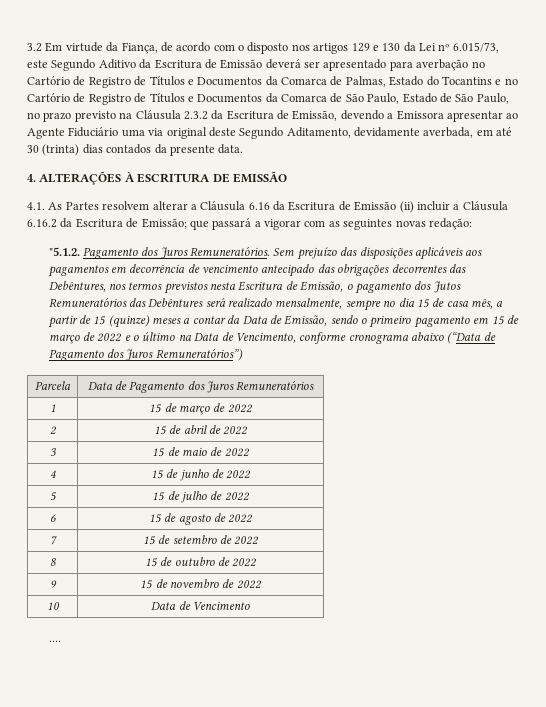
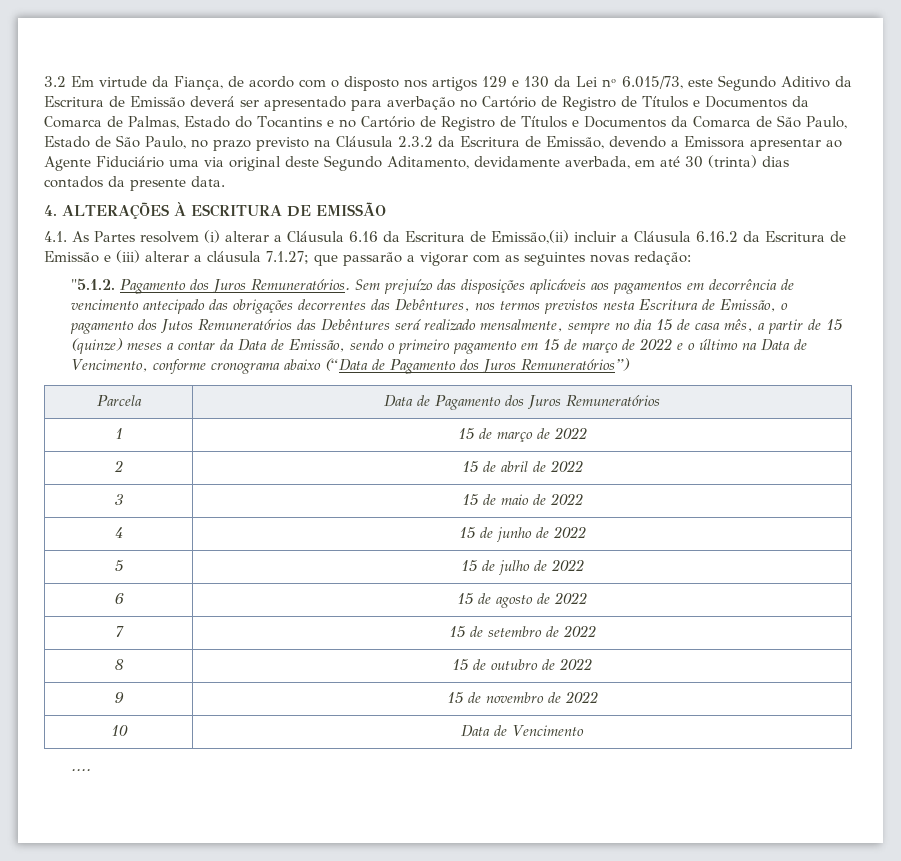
(150, 205) none -> [204,230,220,243] (i)
[354,201,414,213] Emissão (ii) -> [491,230,569,244] Emissão,(ii)
[141,218,252,230] Emissão; que passará -> [44,250,402,266] Emissão e (iii) alterar a cláusula 7.1.27; que passarão

